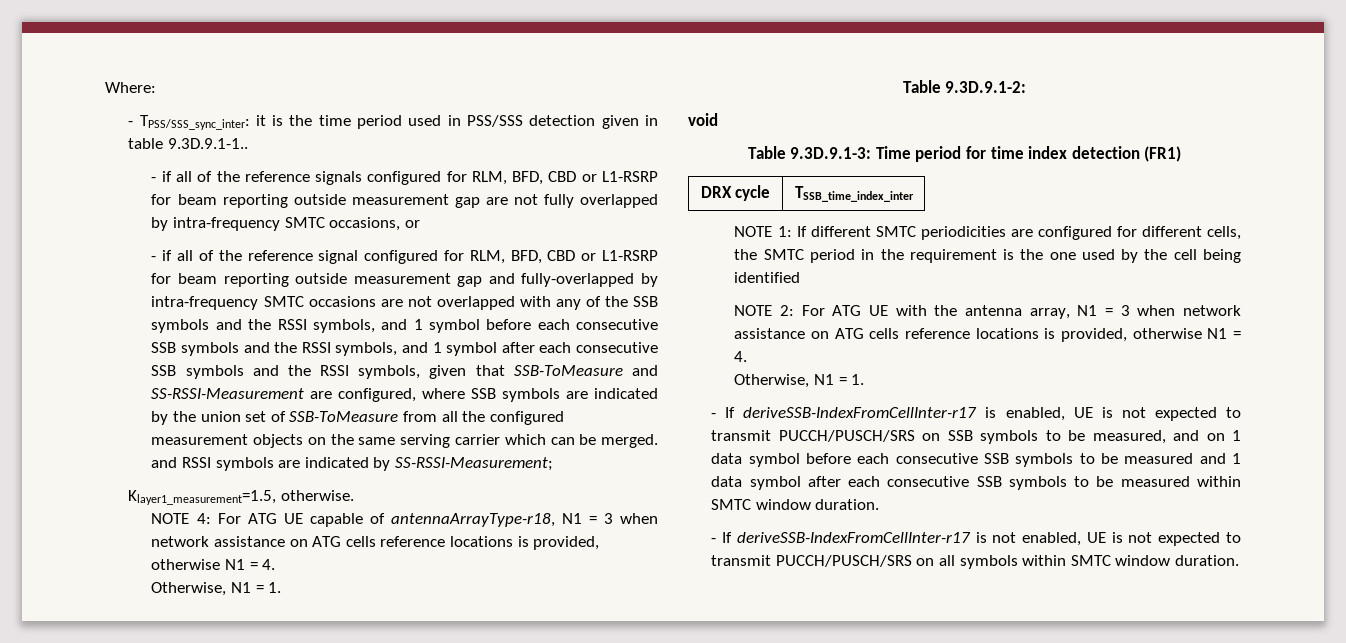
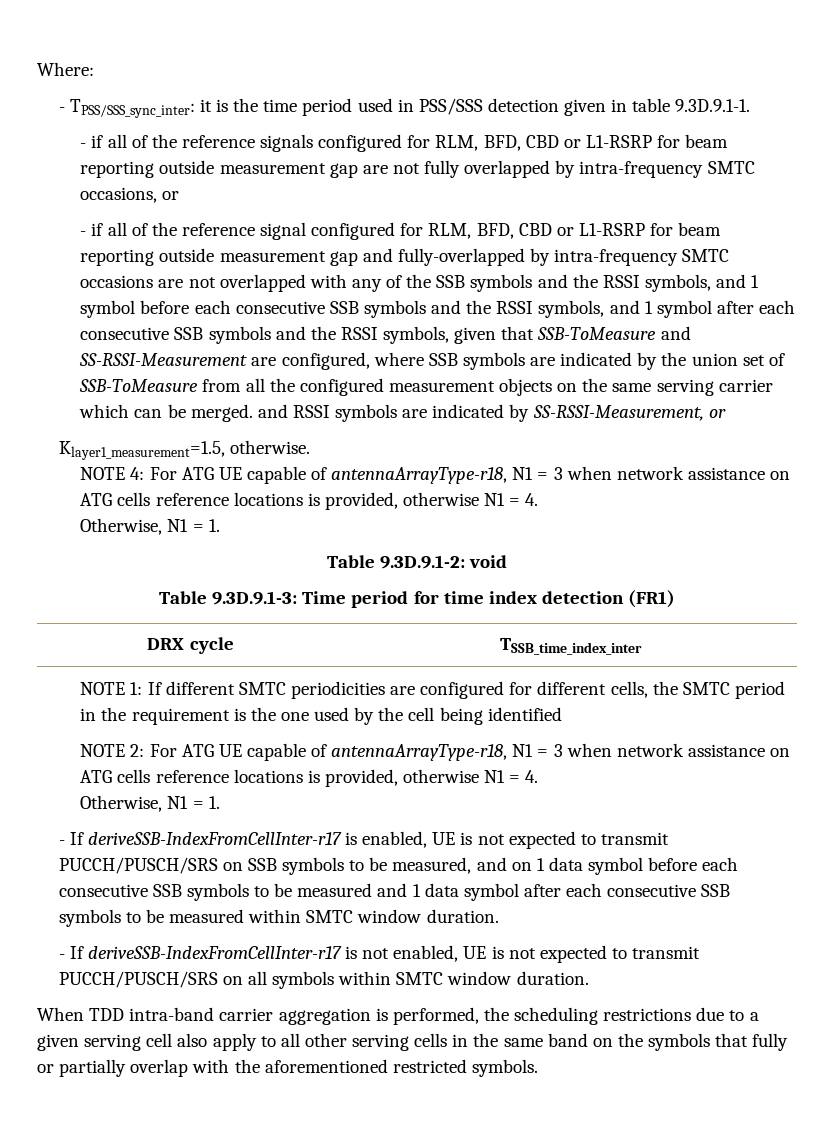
[167,138,248,149] 9.3D.9.1-1.. -> [675,99,751,112] 9.3D.9.1-1.
[395,457,554,471] SS-RSSI-Measurement; -> [532,405,726,421] SS-RSSI-Measurement, or
(1027, 87) // -> (465, 562) none
[895,305,1070,319] with the antenna array, -> [246,743,508,761] capable of antennaArrayType-r18,
(1239, 560) none -> [37,1007,759,1025] [37,1033,789,1051] [37,1059,538,1077] // When TDD intra-band carrier aggregation is performed, the scheduling restrictions due to a given serving cell also apply to all other serving cells in the same band on the symbols that fully or partially overlap with the aforementioned restricted symbols.

